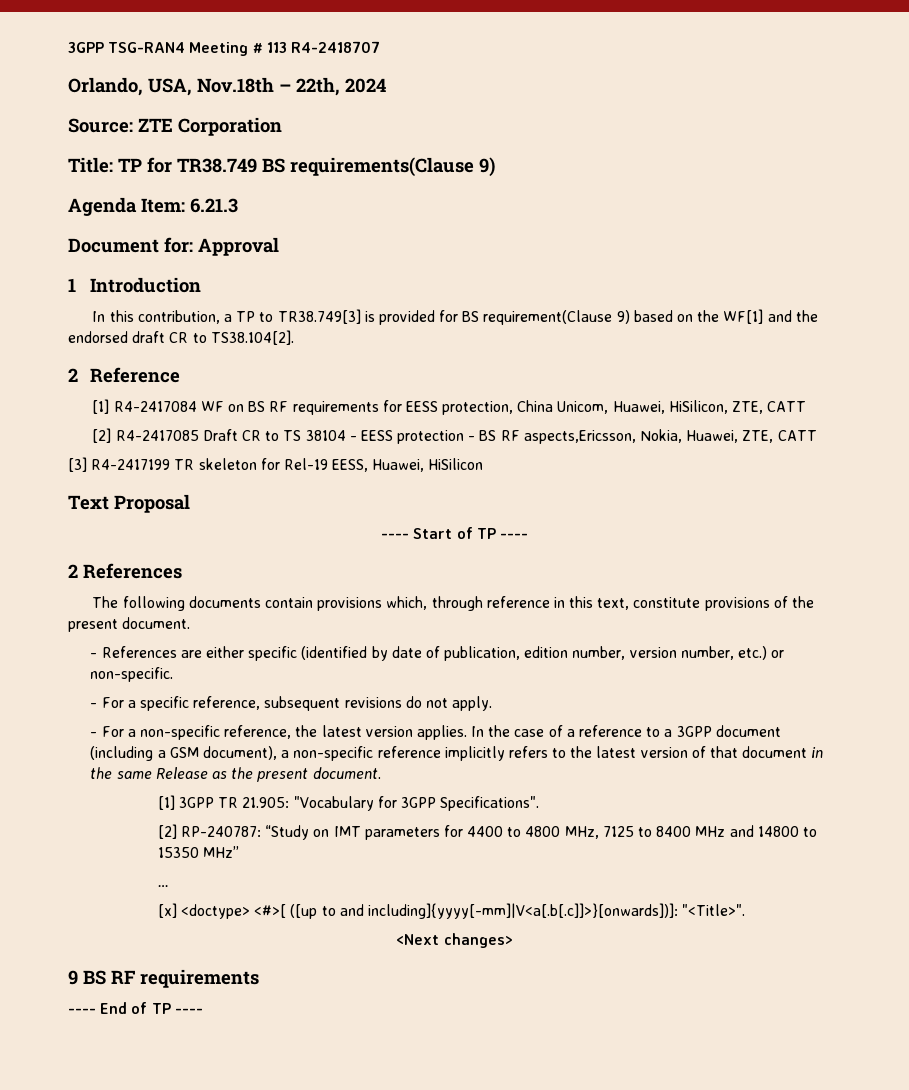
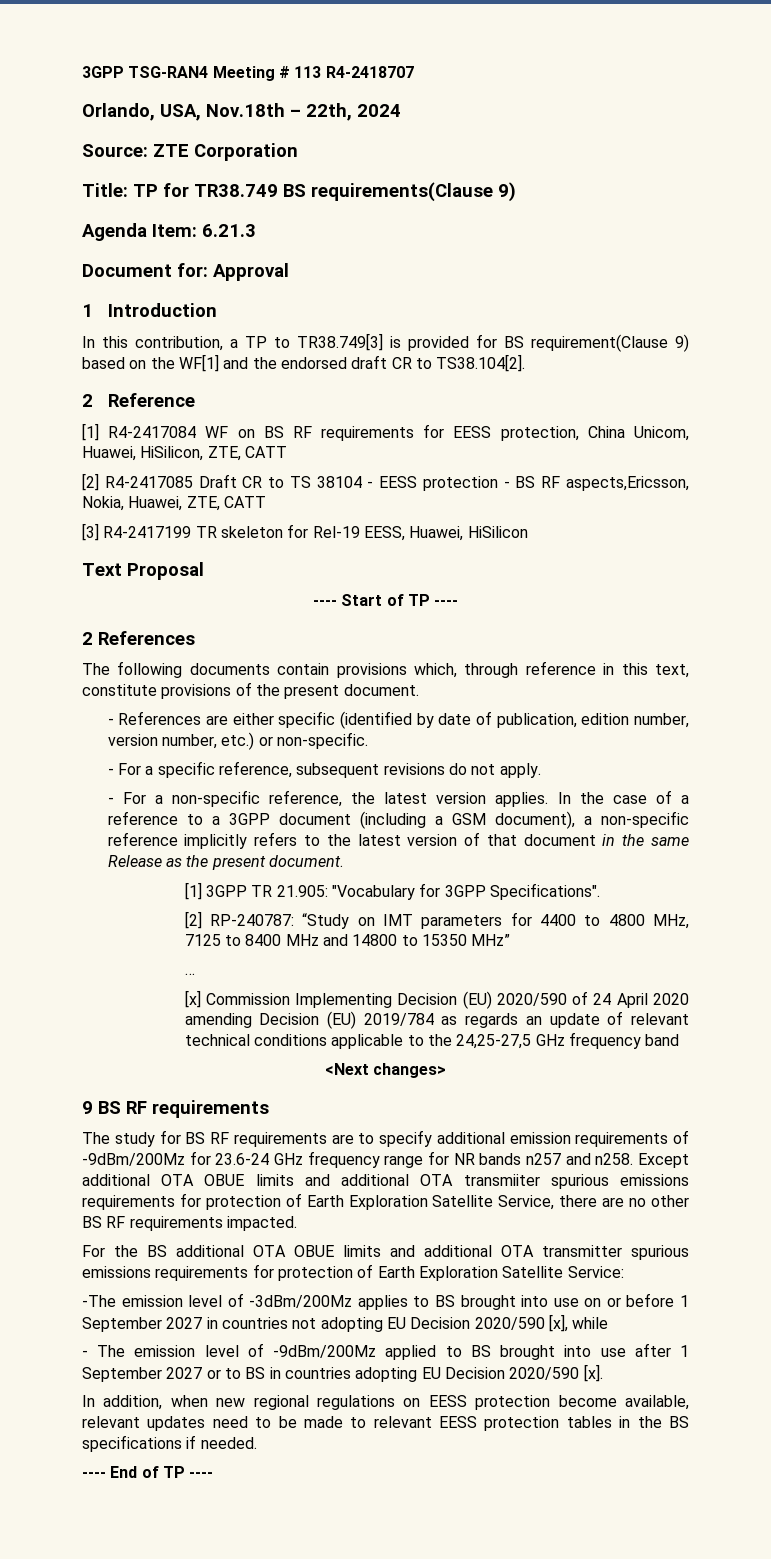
[180,903,746,919] <doctype> <#>[ ([up to and including]{yyyy[-mm]|V<a[.b[.c]]>}[onwards])]: "<Title>". -> [205,991,689,1009] [184,1011,689,1029] [184,1032,680,1049] Commission Implementing Decision (EU) 2020/590 of 24 April 2020 amending Decision (EU) 2019/784 as regards an update of relevant technical conditions applicable to the 24,25-27,5 GHz frequency band
(259, 978) none -> [82,1130,689,1147] [82,1151,689,1168] [82,1174,689,1189] [82,1193,689,1210] [82,1216,297,1231] [82,1245,689,1260] [82,1264,624,1281] [82,1293,689,1310] [82,1314,609,1332] [82,1343,690,1360] [82,1364,603,1382] [82,1395,690,1410] [82,1416,689,1431] [82,1435,257,1452] // The study for BS RF requirements are to specify additional emission requirements of -9dBm/200Mz for 23.6-24 GHz frequency range for NR bands n257 and n258. Except additional OTA OBUE limits and additional OTA transmiiter spurious emissions requirements for protection of Earth Exploration Satellite Service, there are no other BS RF requirements impacted. // For the BS additional OTA OBUE limits and additional OTA transmitter spurious emissions requirements for protection of Earth Exploration Satellite Service: // -The emission level of -3dBm/200Mz applies to BS brought into use on or before 1 September 2027 in countries not adopting EU Decision 2020/590 [x], while // - The emission level of -9dBm/200Mz applied to BS brought into use after 1 September 2027 or to BS in countries adopting EU Decision 2020/590 [x]. // In addition, when new regional regulations on EESS protection become available, relevant updates need to be made to relevant EESS protection tables in the BS specifications if needed.

